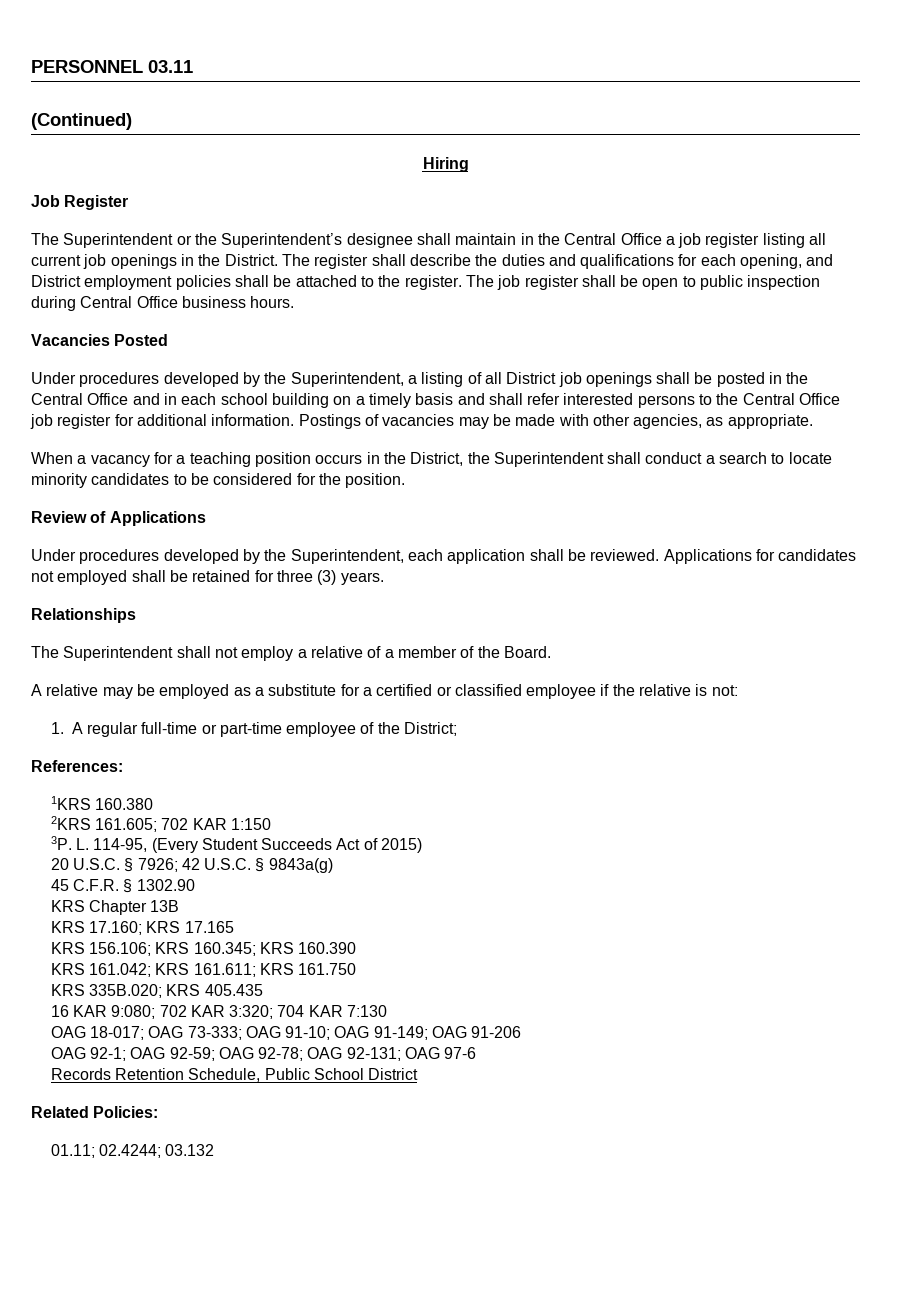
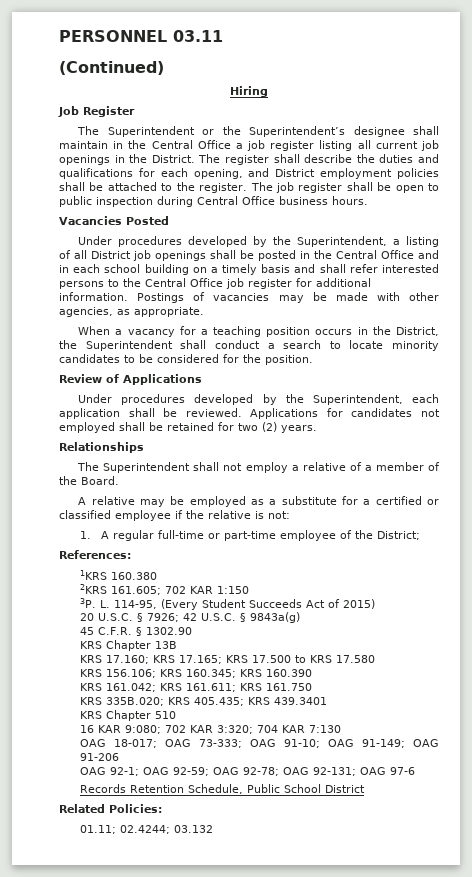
[276,570,337,585] three (3) -> [238,422,277,432] two (2)
[184,921,234,933] 17.165 -> [178,655,375,664] 17.165; KRS 17.500 to KRS 17.580
[204,984,263,996] 405.435 -> [193,697,327,706] [79,710,176,721] 405.435; KRS 439.3401 // KRS Chapter 510

